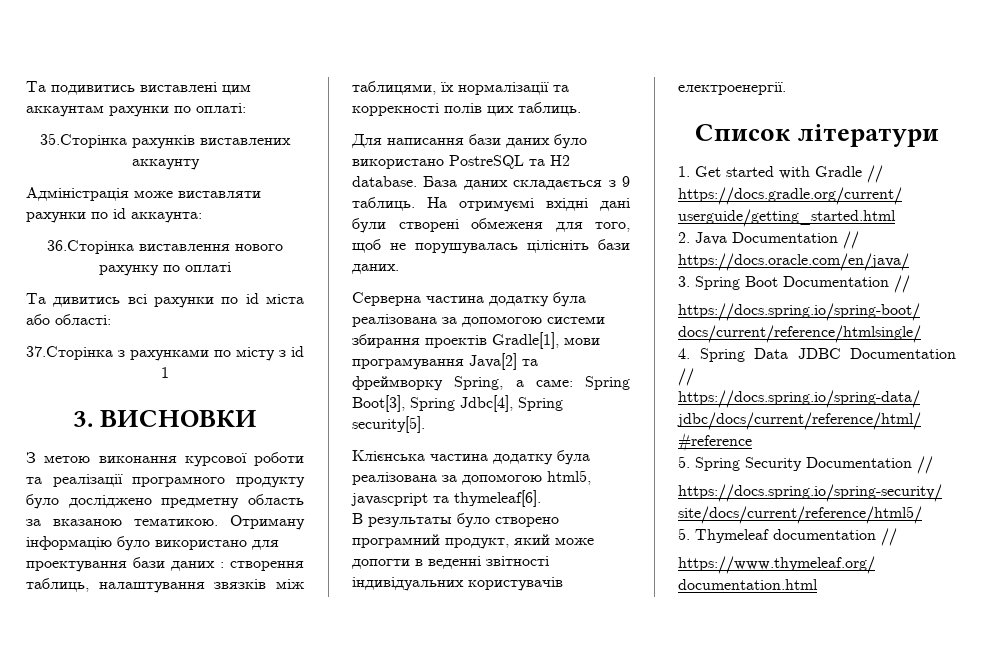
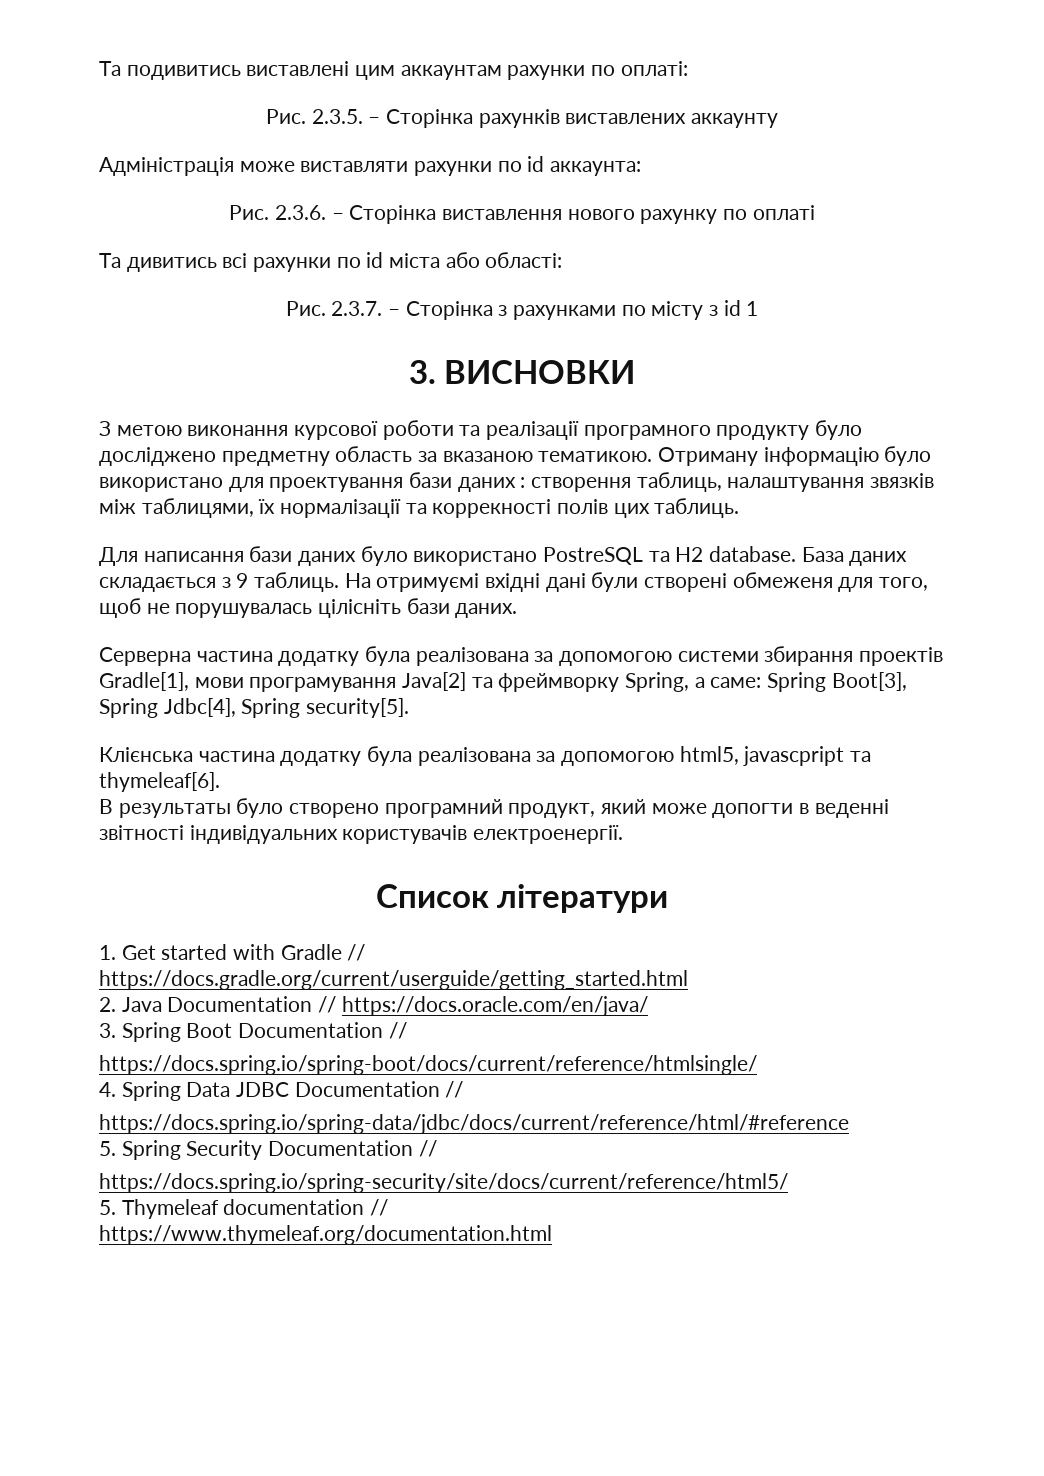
[40,133,127,148] 35.Сторінка -> [265,109,473,128] Рис. 2.3.5. – Сторінка
[47,240,134,254] 36.Сторінка -> [229,205,437,224] Рис. 2.3.6. – Сторінка
[26,346,113,360] 37.Сторінка -> [285,301,493,320] Рис. 2.3.7. – Сторінка

